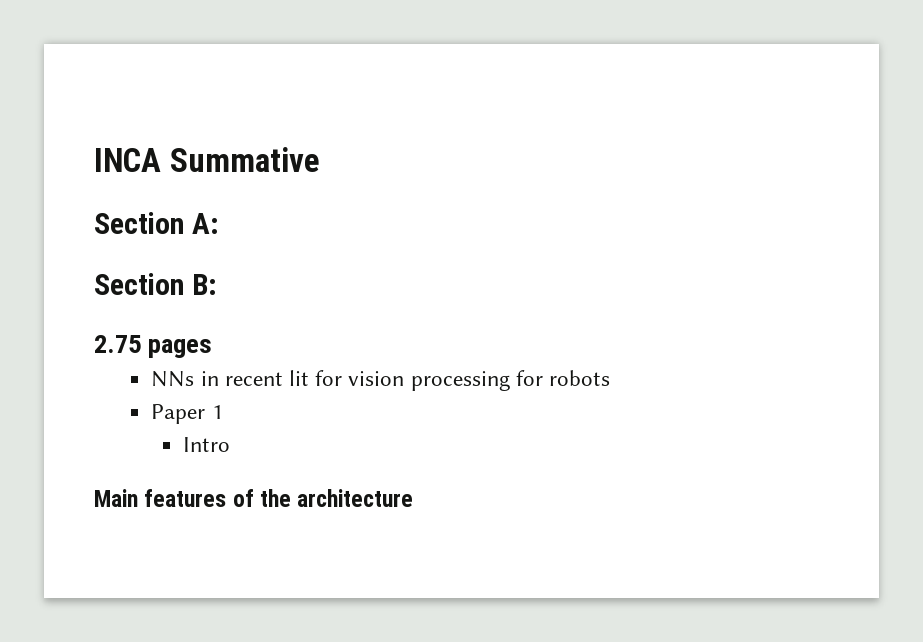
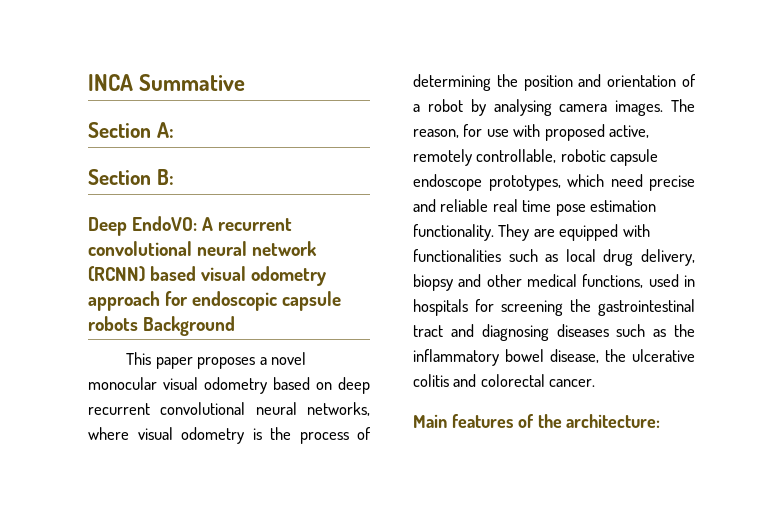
[94,335,213,358] [151,370,611,391] [151,404,223,424] [183,437,231,452] 2.75 pages // NNs in recent lit for vision processing for robots // Paper 1 // Intro -> [88,216,293,236] [88,241,318,256] [88,266,327,286] [88,291,342,311] [88,316,236,336] [126,352,307,369] [88,377,370,394] [88,402,370,416] [88,427,371,444] [413,74,696,91] [413,99,695,116] [413,124,650,141] [413,149,659,166] [413,174,695,191] [413,199,657,216] [413,224,650,241] [413,249,695,266] [413,274,695,291] [413,299,695,316] [413,324,695,341] [413,349,695,366] [413,374,596,387] Deep EndoVO: A recurrent convolutional neural network (RCNN) based visual odometry approach for endoscopic capsule robots Background // This paper proposes a novel monocular visual odometry based on deep recurrent convolutional neural networks, where visual odometry is the process of determining the position and orientation of a robot by analysing camera images. The reason, for use with proposed active, remotely controllable, robotic capsule endoscope prototypes, which need precise and reliable real time pose estimation functionality. They are equipped with functionalities such as local drug delivery, biopsy and other medical functions, used in hospitals for screening the gastrointestinal tract and diagnosing diseases such as the inflammatory bowel disease, the ulcerative colitis and colorectal cancer.
[297,489,414,507] architecture -> [566,414,661,428] architecture:

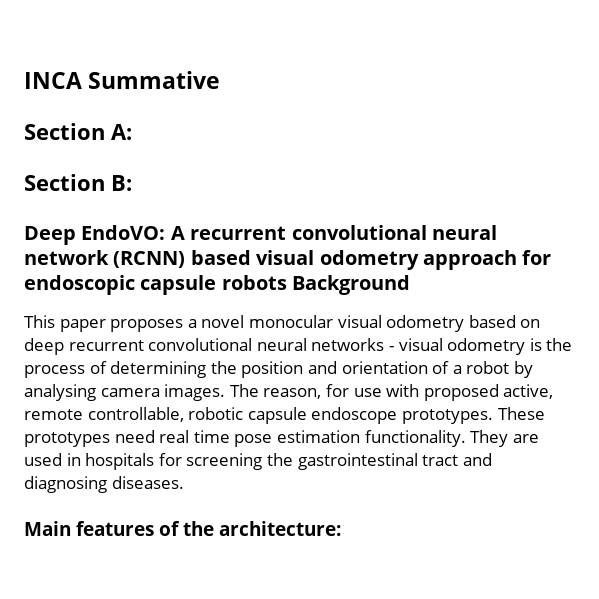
[307,402,370,416] [88,427,129,440] networks, where -> [311,338,394,351] networks -
[413,149,472,166] remotely -> [24,409,83,420] remote
[488,174,695,191] [413,199,489,212] prototypes, which need precise and reliable -> [401,407,545,424] [24,430,155,447] prototypes. These prototypes need
[559,224,650,241] [413,249,695,266] [413,274,644,291] equipped with functionalities such as local drug delivery, biopsy and other medical functions, -> (539, 438) none
[556,324,695,337] [413,349,695,366] [413,374,596,387] diseases such as the inflammatory bowel disease, the ulcerative colitis and colorectal cancer. -> [111,476,184,489] diseases.

